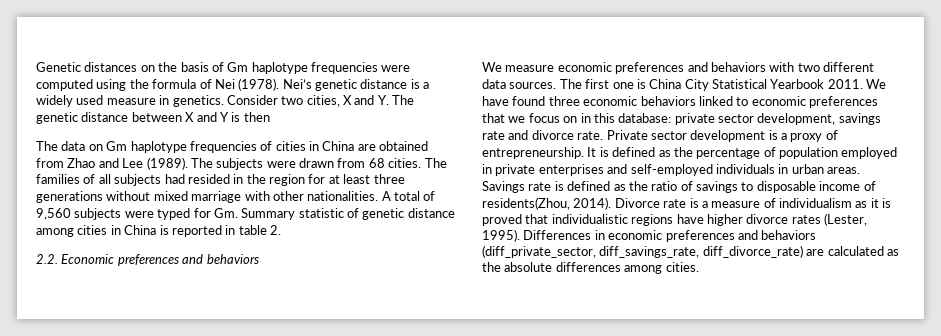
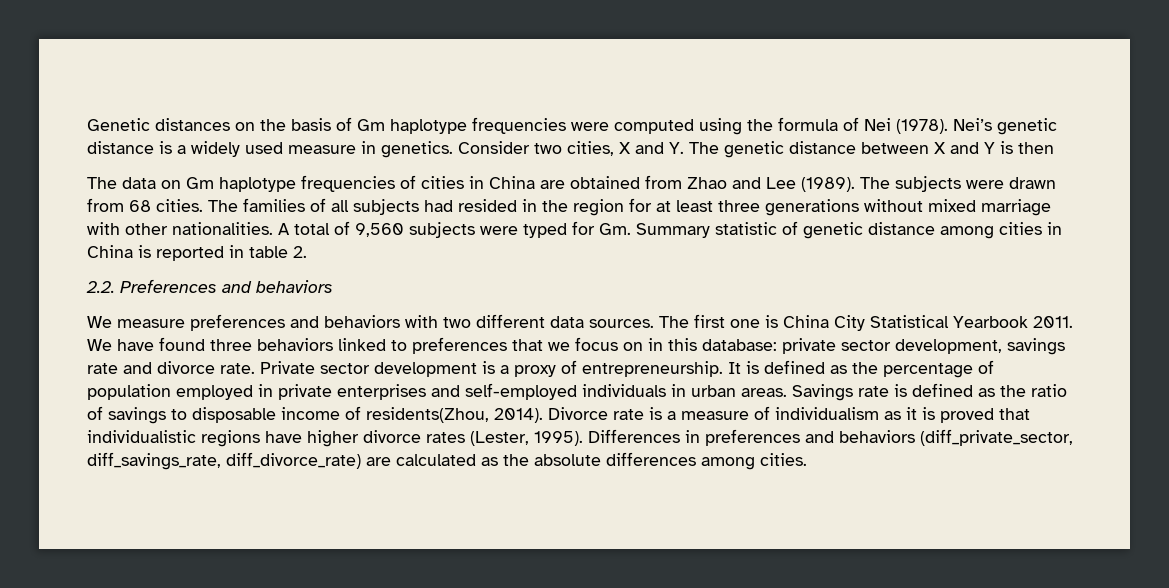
[61,254,179,266] Economic preferences -> [120,279,217,293] Preferences
[557,62,612,72] economic -> (185, 323) none
[583,96,638,106] economic -> (252, 345) none
[751,96,806,106] economic -> (407, 345) none
[608,230,663,240] economic -> (700, 436) none

